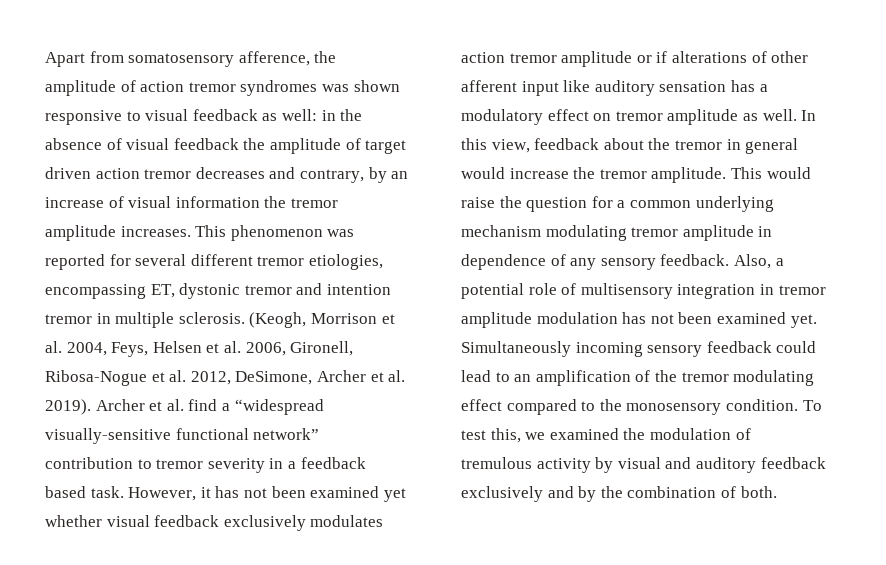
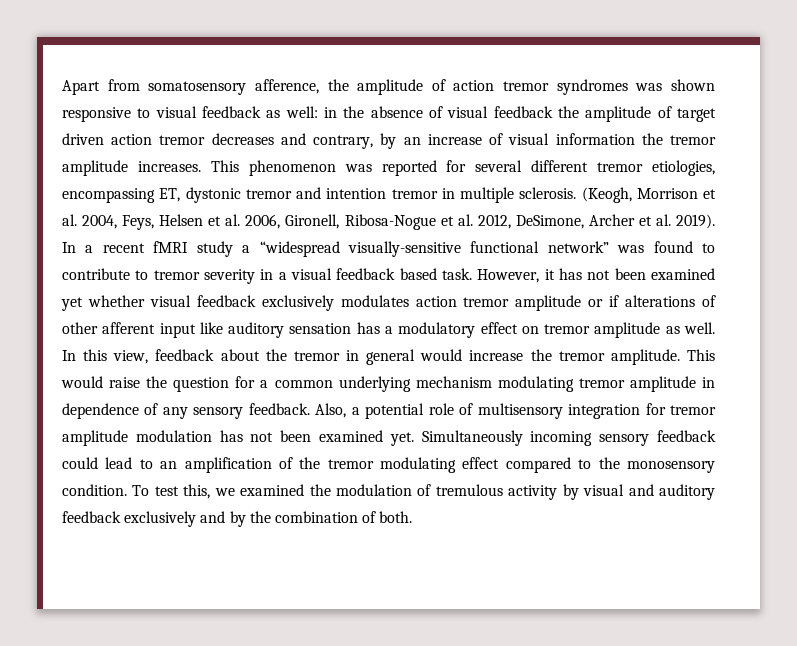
[95,399,218,411] Archer et al. find -> [62,241,233,257] In a recent fMRI study
[45,457,133,469] contribution -> [617,241,715,253] [62,268,130,280] was found to contribute
(296, 465) none -> [291,268,333,280] visual
[759,284,774,295] in -> [645,403,666,415] for

